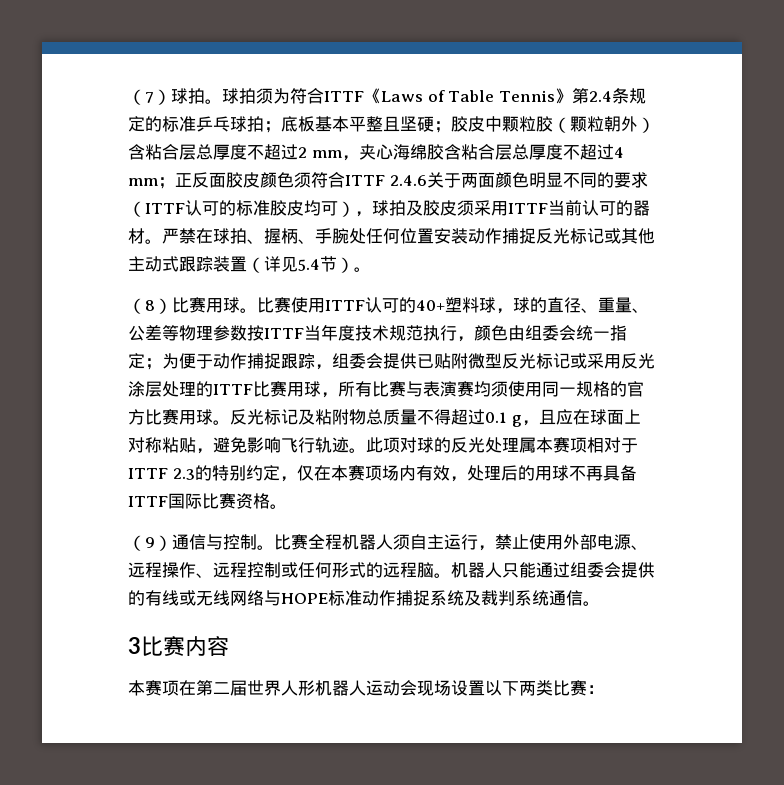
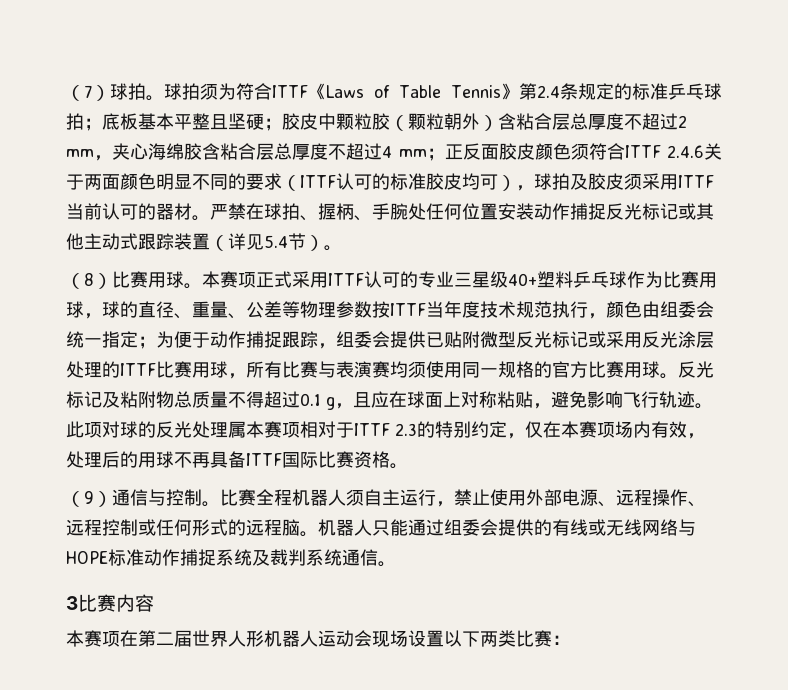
[257,297,479,313] 比赛使用ITTF认可的40+塑料 -> [202,271,717,288] 本赛项正式采用ITTF认可的专业三星级40+塑料乒乓球作为比赛用

